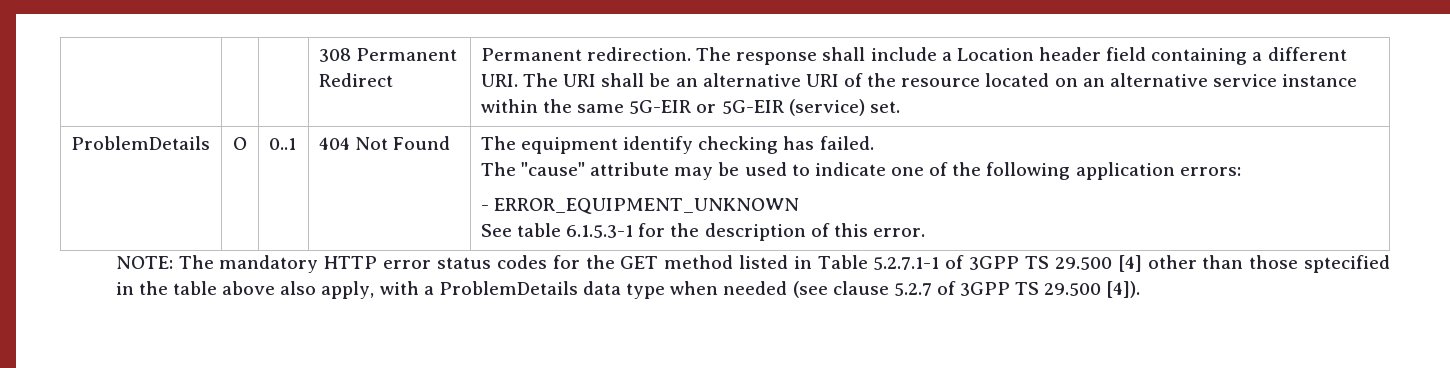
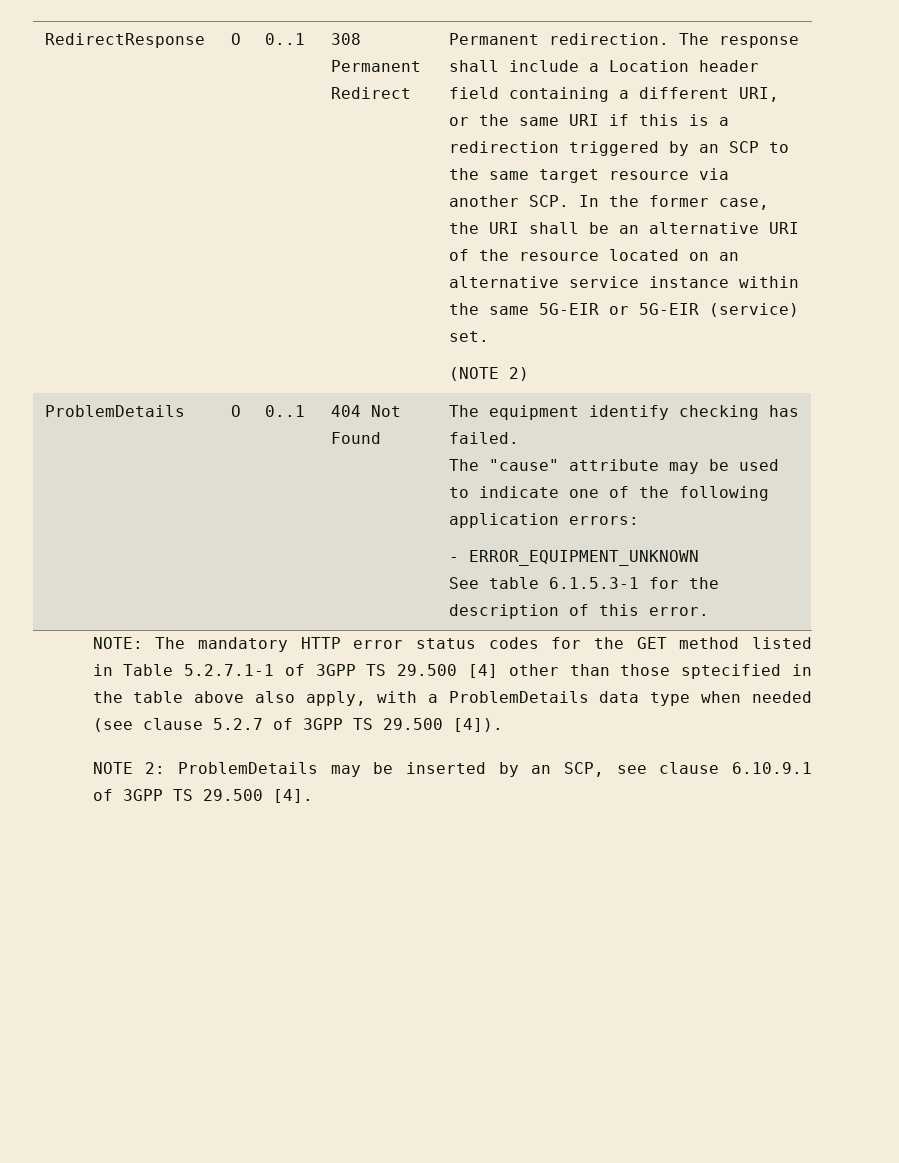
(318, 55) | | -> [45,33,206,48] [231,33,241,45] [265,33,306,45] RedirectResponse | O | 0..1
[480,73,559,87] URI. The -> [739,87,780,102] [449,114,730,126] [449,141,790,156] [449,168,730,183] [449,195,770,210] [449,222,480,234] URI, or the same URI if this is a redirection triggered by an SCP to the same target resource via another SCP. In the former case, the
(900, 107) none -> [449,367,530,381] // (NOTE 2)
(1141, 289) none -> [92,762,812,777] [92,789,313,803] // NOTE 2: ProblemDetails may be inserted by an SCP, see clause 6.10.9.1 of 3GPP TS 29.500 [4].

